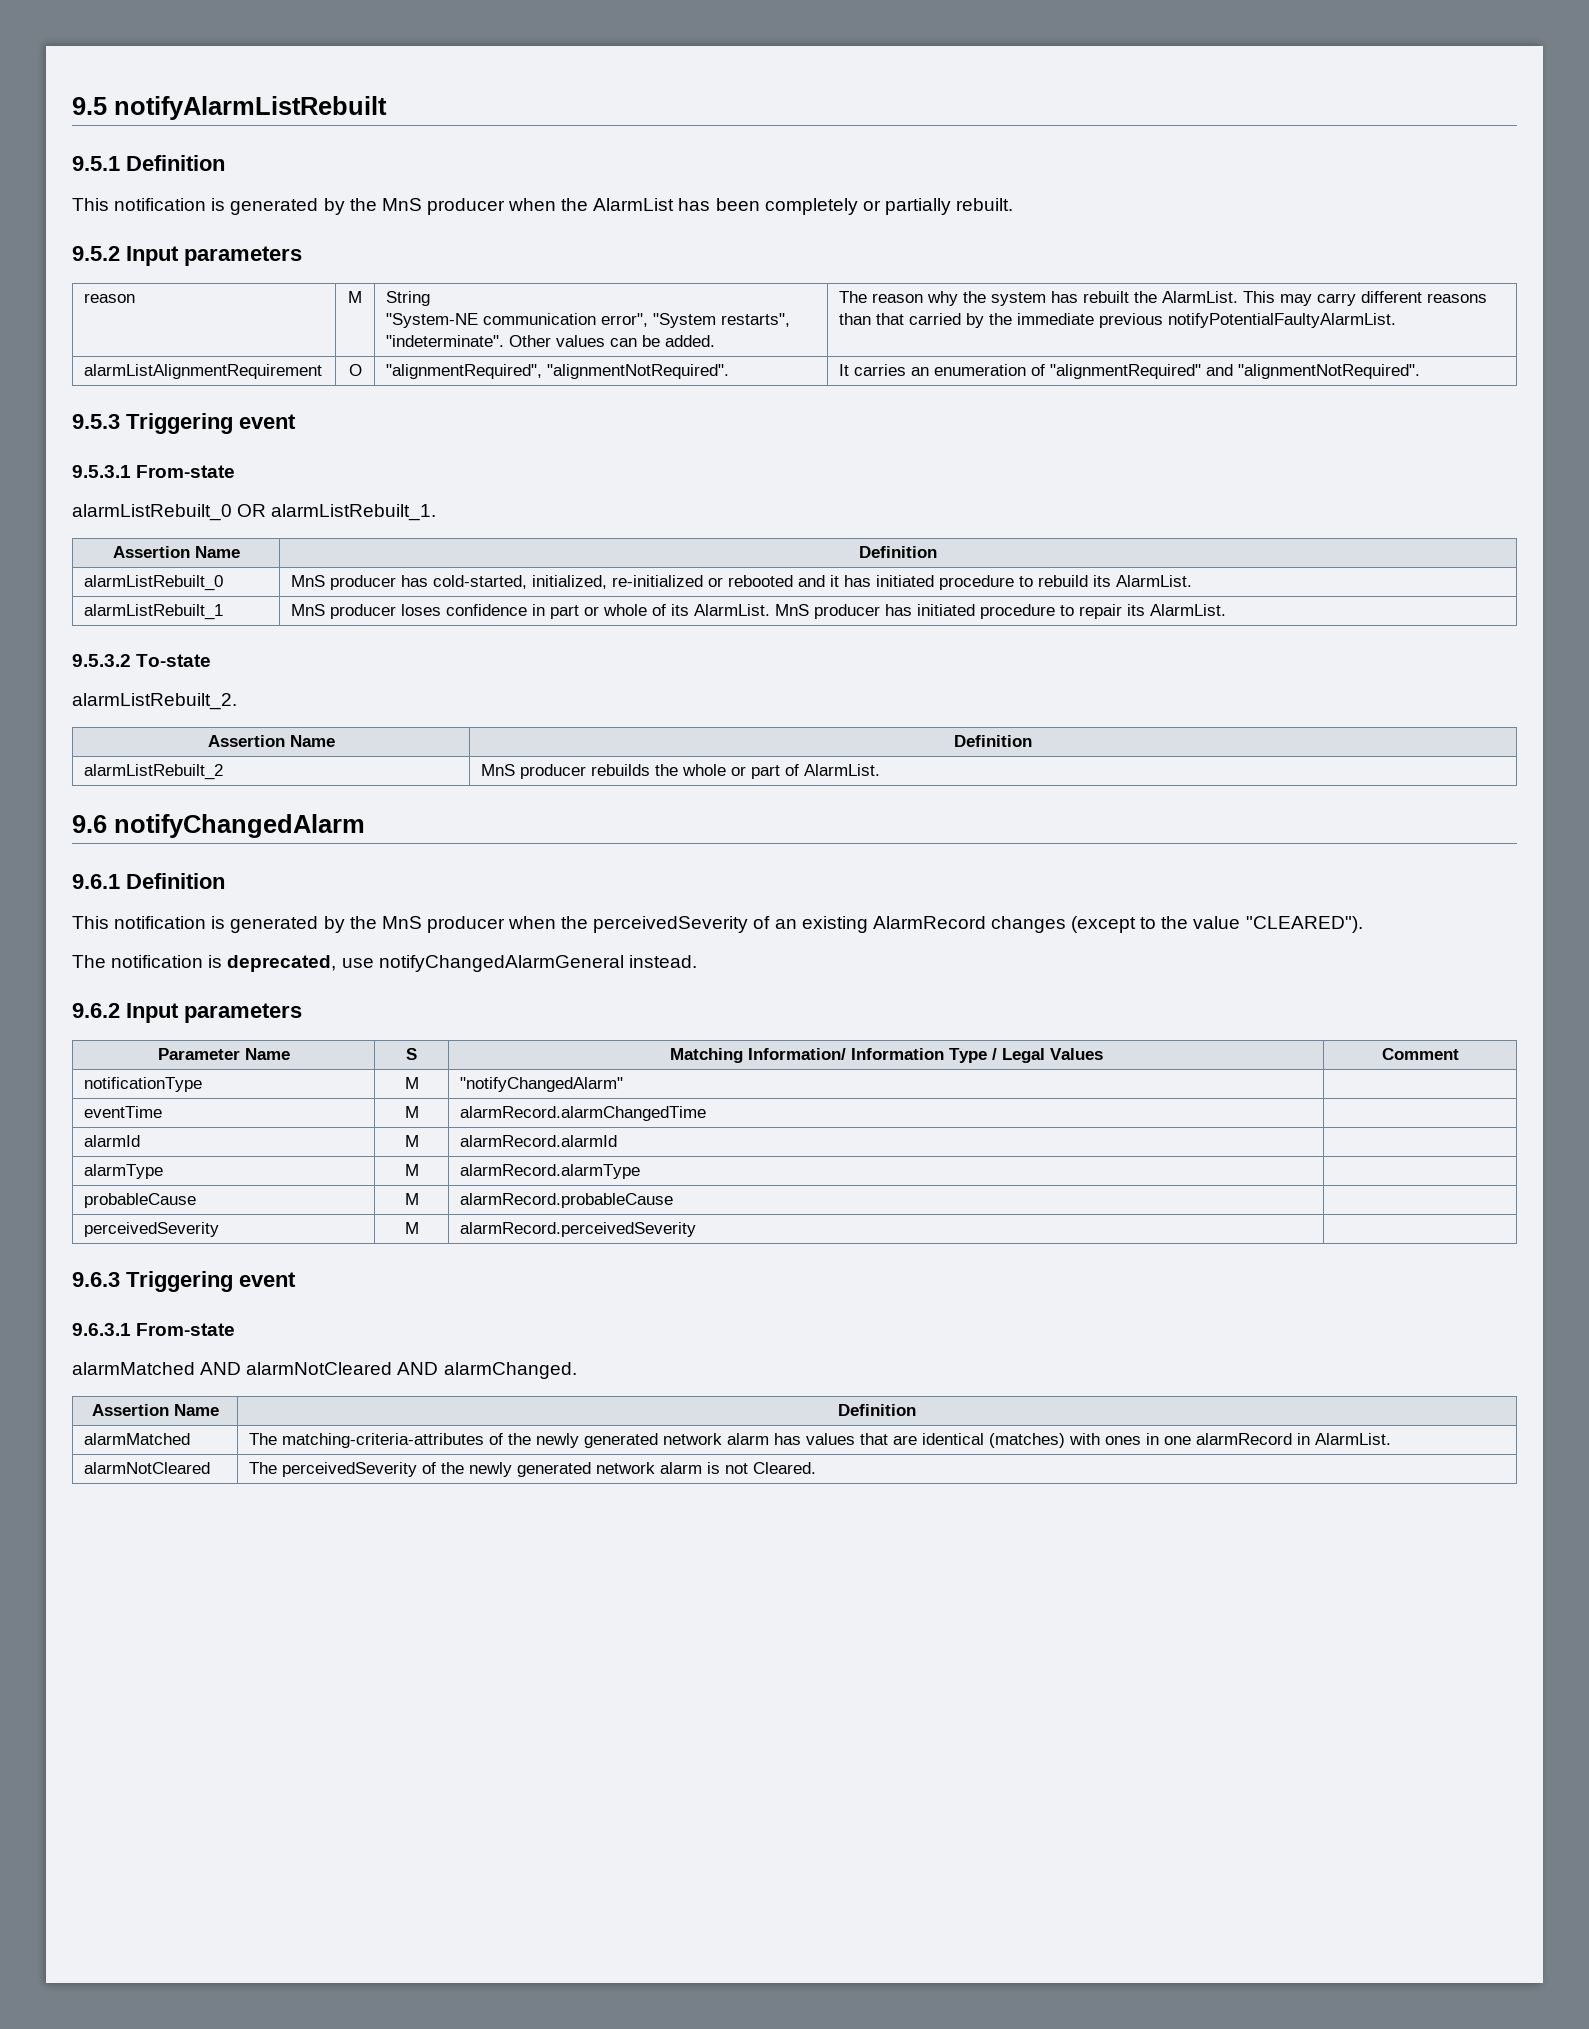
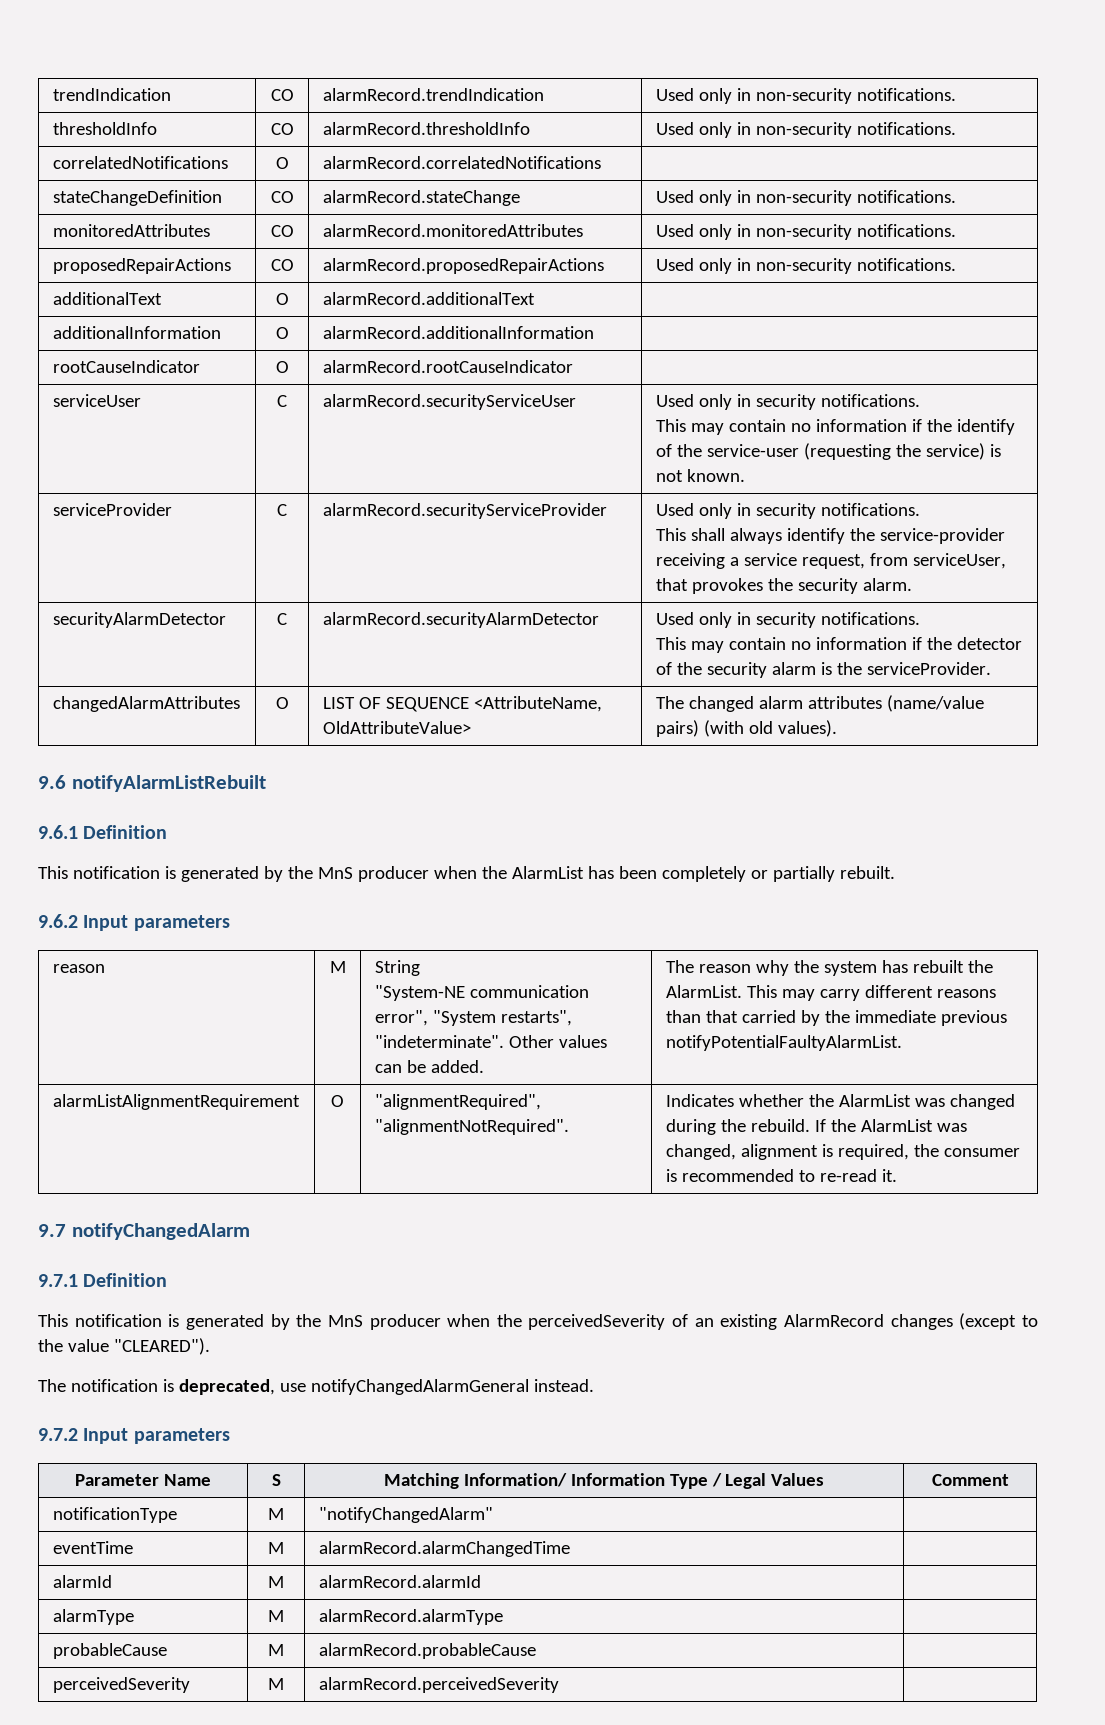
[72,97,107,115] 9.5 -> [52,88,171,101] [270,89,294,101] [322,88,544,101] [655,88,956,104] [52,122,157,135] [270,123,294,135] [322,122,530,135] [655,122,956,138] [52,156,228,169] [275,157,289,169] [322,156,601,169] [52,190,222,206] [270,191,294,203] [322,190,520,206] [655,190,956,206] [52,224,210,237] [270,225,294,237] [322,224,583,237] [655,224,956,240] [52,258,231,274] [270,259,294,271] [322,258,604,274] [655,258,956,274] [52,292,162,305] [275,293,289,305] [322,292,535,305] [52,326,221,339] [275,327,289,339] [322,326,594,339] [52,360,200,373] [275,361,289,373] [322,360,573,373] [52,394,141,407] [277,395,287,407] [322,394,576,410] [655,394,920,410] [655,419,1015,435] [655,443,1001,460] [655,469,745,482] [52,503,172,516] [277,504,287,516] [322,503,607,519] [655,503,920,519] [655,528,1005,544] [655,553,1006,569] [655,578,912,594] [52,612,226,628] [277,613,287,625] [322,612,599,628] [655,612,920,628] [655,637,1022,653] [655,662,991,678] [52,696,240,712] [275,697,289,709] [322,696,602,712] [322,721,471,734] [655,695,984,712] [655,720,837,737] [38,775,66,789] trendIndication | CO | alarmRecord.trendIndication | Used only in non-security notifications. // thresholdInfo | CO | alarmRecord.thresholdInfo | Used only in non-security notifications. // correlatedNotifications | O | alarmRecord.correlatedNotifications | // stateChangeDefinition | CO | alarmRecord.stateChange | Used only in non-security notifications. // monitoredAttributes | CO | alarmRecord.monitoredAttributes | Used only in non-security notifications. // proposedRepairActions | CO | alarmRecord.proposedRepairActions | Used only in non-security notifications. // additionalText | O | alarmRecord.additionalText | // additionalInformation | O | alarmRecord.additionalInformation | // rootCauseIndicator | O | alarmRecord.rootCauseIndicator | // serviceUser | C | alarmRecord.securityServiceUser | Used only in security notifications. // This may contain no information if the identify of the service-user (requesting the service) is not known. // serviceProvider | C | alarmRecord.securityServiceProvider | Used only in security notifications. // This shall always identify the service-provider receiving a service request, from serviceUser, that provokes the security alarm. // securityAlarmDetector | C | alarmRecord.securityAlarmDetector | Used only in security notifications. // This may contain no information if the detector of the security alarm is the serviceProvider. // changedAlarmAttributes | O | LIST OF SEQUENCE <AttributeName, OldAttributeValue> | The changed alarm attributes (name/value pairs) (with old values). // 9.6
[72,156,120,171] 9.5.1 -> [38,825,78,839] 9.6.1
[72,246,120,261] 9.5.2 -> [38,914,78,928] 9.6.2
[839,364,1421,379] [72,413,296,434] [72,465,236,478] [72,504,437,521] [112,546,240,558] [859,546,937,558] [84,575,224,591] [291,575,1193,590] [84,604,224,620] [291,604,1227,619] [72,654,212,667] [72,693,237,710] [207,735,335,747] [954,735,1032,747] [84,764,224,780] [481,764,881,779] [72,815,107,833] It carries an enumeration of "alignmentRequired" and "alignmentNotRequired". // 9.5.3 Triggering event // 9.5.3.1 From-state // alarmListRebuilt_0 OR alarmListRebuilt_1. // Assertion Name | Definition // alarmListRebuilt_0 | MnS producer has cold-started, initialized, re-initialized or rebooted and it has initiated procedure to rebuild its AlarmList. // alarmListRebuilt_1 | MnS producer loses confidence in part or whole of its AlarmList. MnS producer has initiated procedure to repair its AlarmList. // 9.5.3.2 To-state // alarmListRebuilt_2. // Assertion Name | Definition // alarmListRebuilt_2 | MnS producer rebuilds the whole or part of AlarmList. // 9.6 -> [665,1094,1015,1110] [665,1119,967,1135] [665,1144,1020,1160] [665,1169,897,1182] [38,1224,66,1237] Indicates whether the AlarmList was changed during the rebuild. If the AlarmList was changed, alignment is required, the consumer is recommended to re-read it. // 9.7
[72,874,120,889] 9.6.1 -> [38,1274,78,1287] 9.7.1
[72,1003,120,1018] 9.6.2 -> [38,1428,78,1441] 9.7.2
[72,1271,296,1292] [72,1323,236,1336] [72,1362,577,1379] [91,1404,219,1416] [838,1404,916,1416] [84,1433,191,1445] [249,1433,1392,1448] [84,1462,211,1474] [249,1462,817,1477] // 9.6.3 Triggering event // 9.6.3.1 From-state // alarmMatched AND alarmNotCleared AND alarmChanged. // Assertion Name | Definition // alarmMatched | The matching-criteria-attributes of the newly generated network alarm has values that are identical (matches) with ones in one alarmRecord in AlarmList. // alarmNotCleared | The perceivedSeverity of the newly generated network alarm is not Cleared. -> (559, 1685) none

